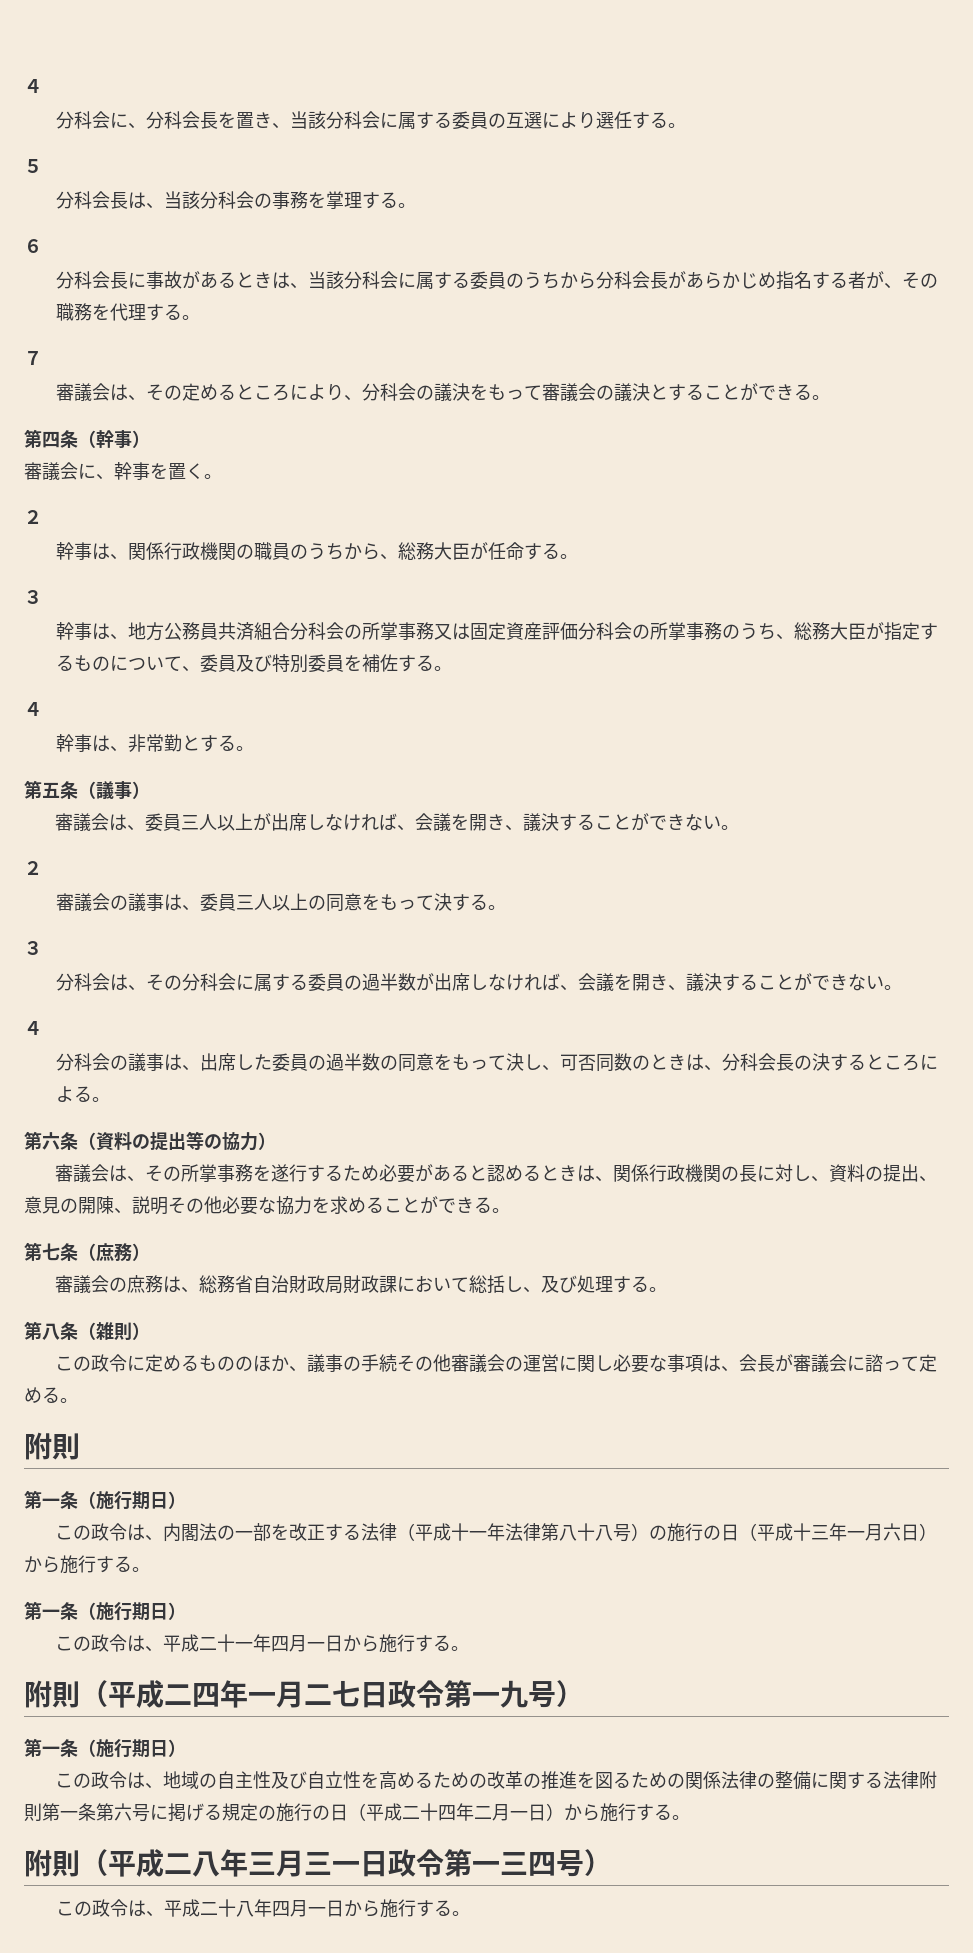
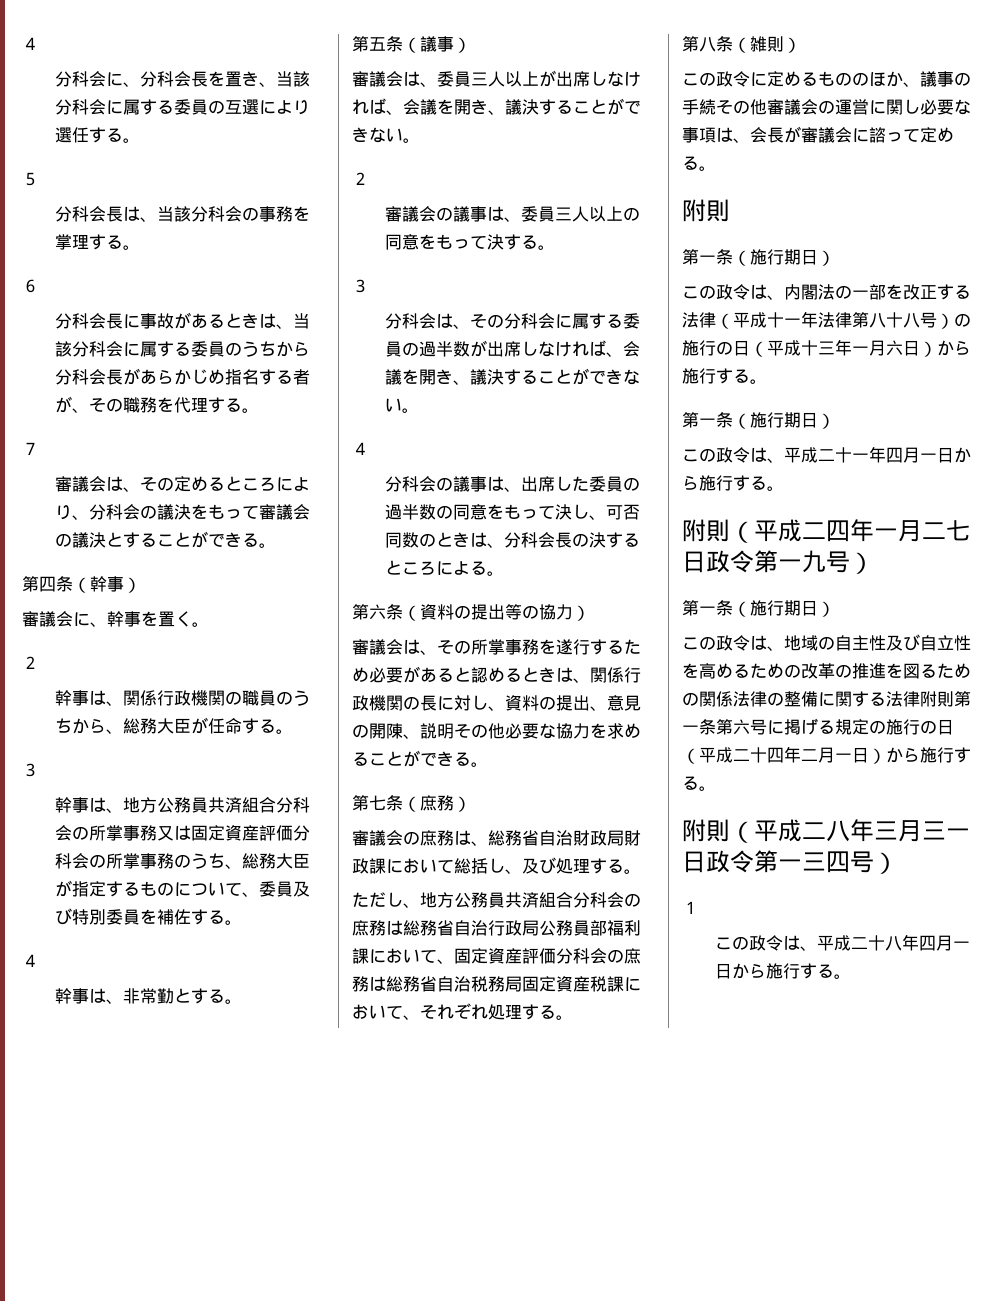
(667, 1289) none -> [352,892,641,908] [352,920,641,936] [352,948,641,964] [352,976,641,992] [352,1003,573,1020] // ただし、地方公務員共済組合分科会の庶務は総務省自治行政局公務員部福利課において、固定資産評価分科会の庶務は総務省自治税務局固定資産税課において、それぞれ処理する。
(612, 1862) none -> [682,901,699,914] // １

